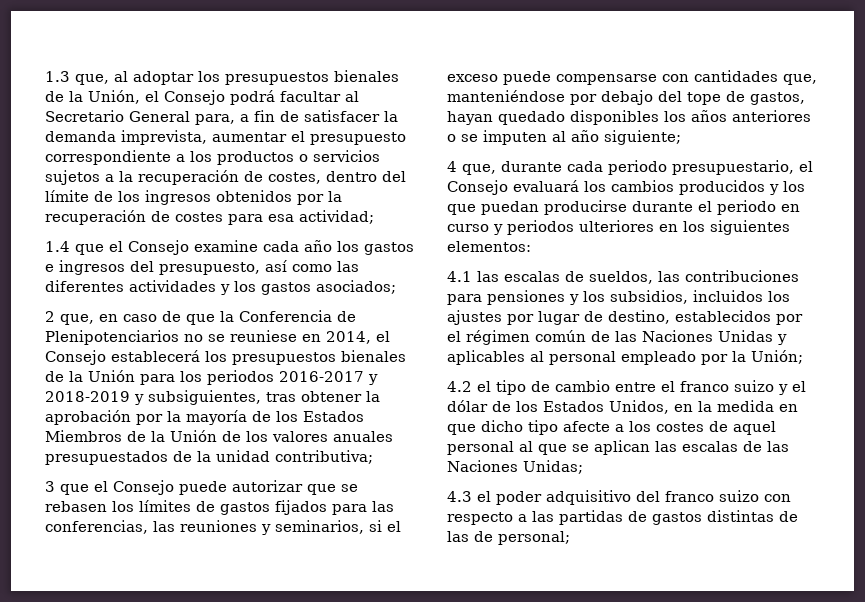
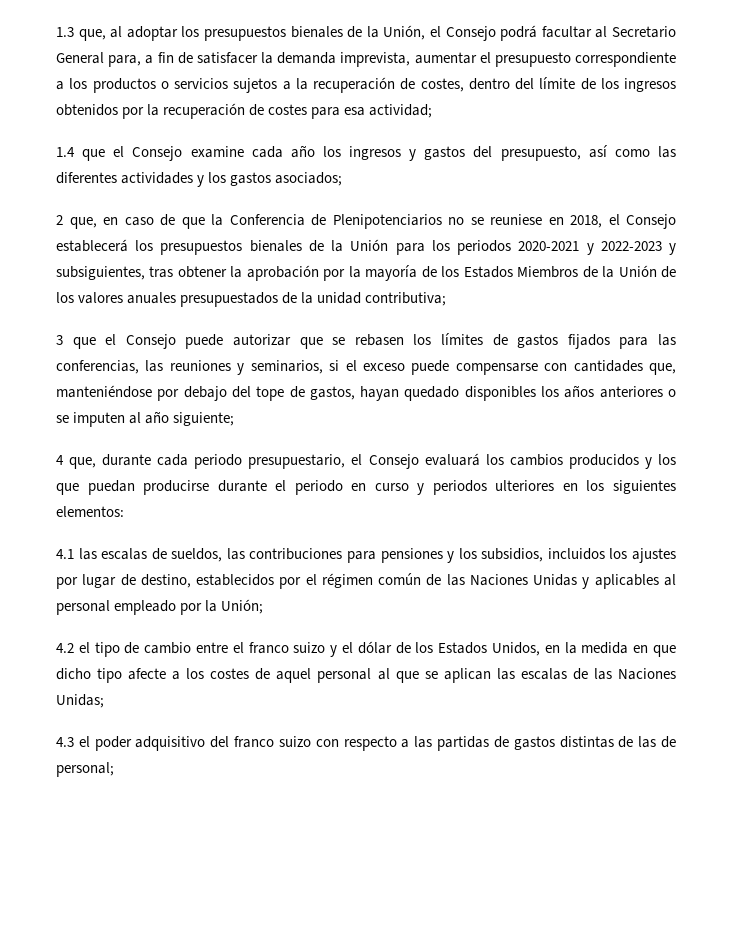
[364,242,414,255] [45,260,125,275] gastos e ingresos -> [349,146,466,161] ingresos y gastos
[326,331,371,344] 2014, -> [570,215,602,228] 2018,
[279,371,378,385] [45,391,130,402] 2016-2017 y 2018-2019 -> [518,241,662,255] 2020-2021 y 2022-2023

